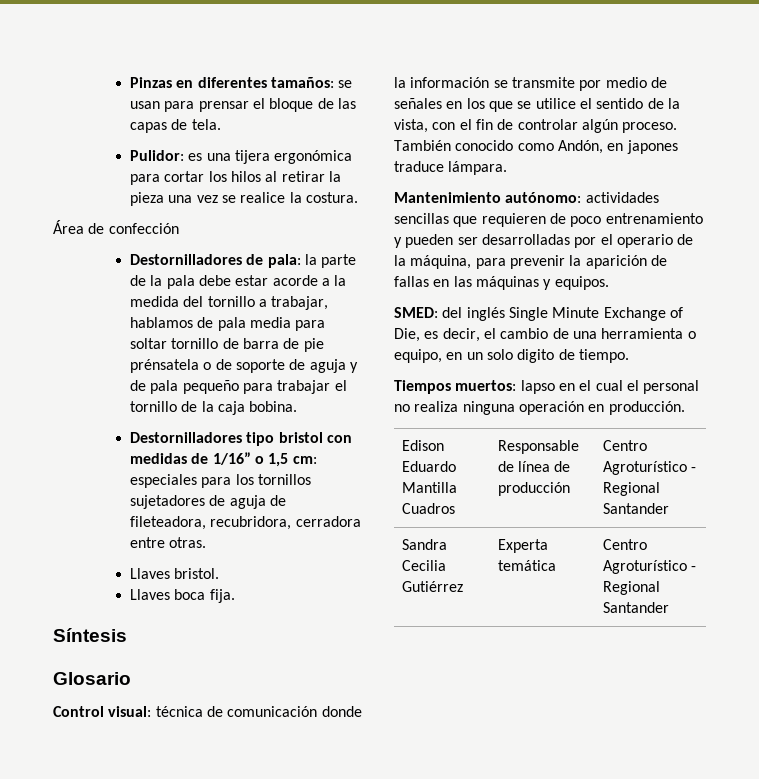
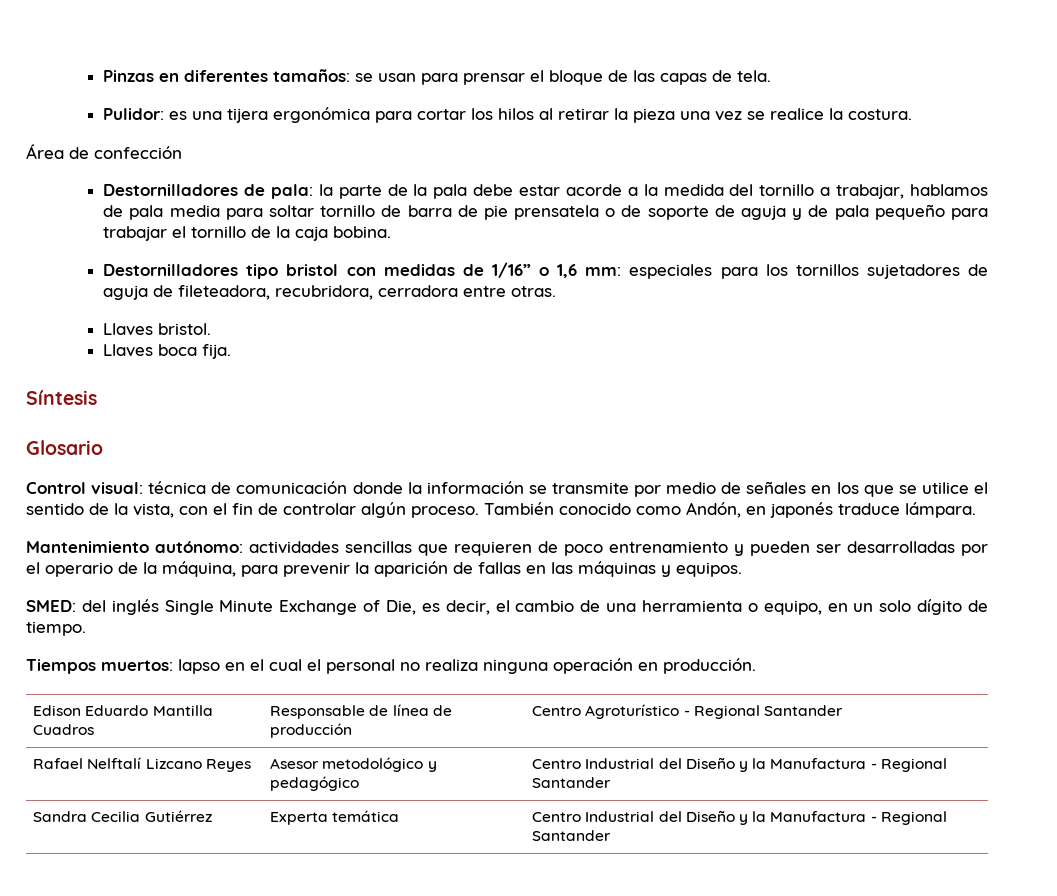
[129,359,199,373] prénsatela -> [514,205,600,220] prensatela
[268,453,317,467] 1,5 cm: -> [557,264,622,278] 1,6 mm:
[626,140,678,154] japones -> [770,502,833,518] japonés
[517,349,555,363] digito -> [917,599,963,615] dígito
(669, 508) none -> [33,757,251,772] [270,757,437,772] [270,776,360,791] [532,757,947,772] [532,777,612,788] // Rafael Nelftalí Lizcano Reyes | Asesor metodológico y pedagógico | Centro Industrial del Diseño y la Manufactura - Regional Santander
[602,560,687,574] Agroturístico -> [585,810,867,825] Industrial del Diseño y la Manufactura

